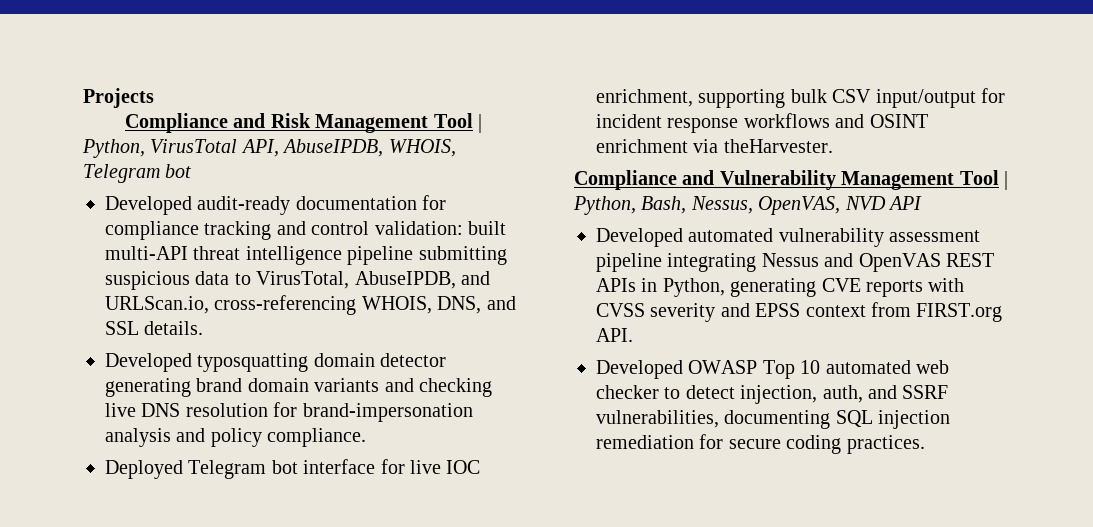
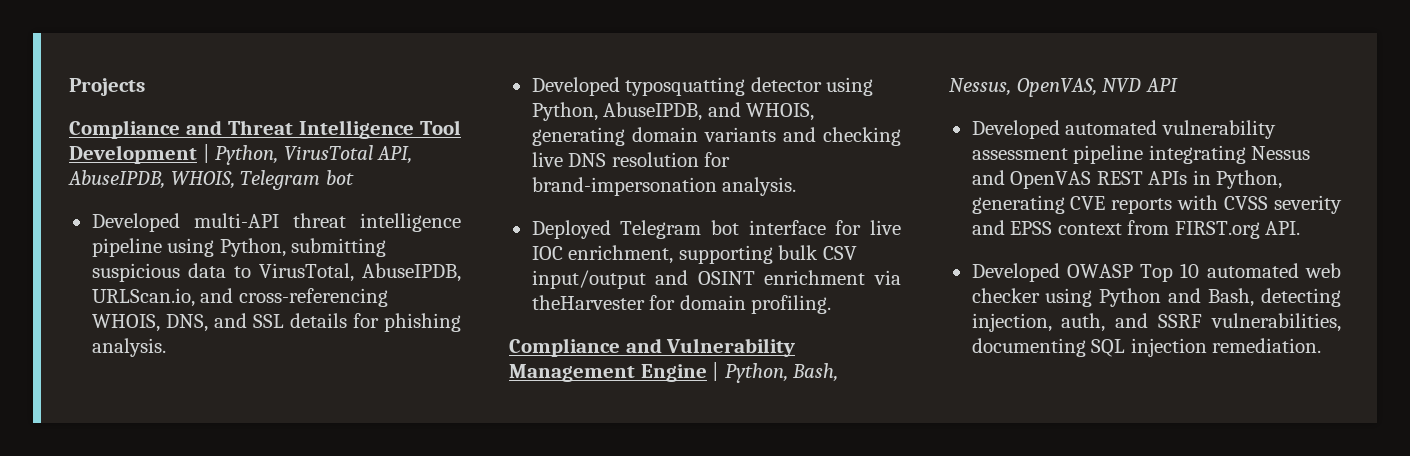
[270,113,473,133] Risk Management Tool -> [228,120,461,139] [69,145,197,164] Threat Intelligence Tool Development
[197,195,447,215] [105,221,506,240] audit-ready documentation for compliance tracking and control validation: built -> (180, 222) none
(414, 255) none -> [167,238,286,257] using Python,
[461,271,490,285] [105,296,209,314] and URLScan.io, -> [91,288,234,307] URLScan.io, and
[144,321,204,335] [105,353,447,372] [105,378,243,397] details. // Developed typosquatting domain detector generating brand -> [289,313,461,332] [91,338,166,357] [531,77,874,96] [531,102,815,121] [531,127,625,146] details for phishing analysis. // Developed typosquatting detector using Python, AbuseIPDB, and WHOIS, generating
[105,428,367,447] analysis and policy compliance. -> [722,177,797,196] analysis.
[981,88,1005,103] [596,113,928,133] [596,139,833,153] for incident response workflows and OSINT enrichment via theHarvester. -> [655,270,901,285] [531,295,832,314] and OSINT enrichment via theHarvester for domain profiling.
[959,170,999,185] Tool -> [640,364,707,382] Engine
[664,385,735,399] to detect -> [1045,288,1341,307] using Python and Bash, detecting
[596,434,925,454] remediation for secure coding practices. -> [1212,338,1322,353] remediation.

